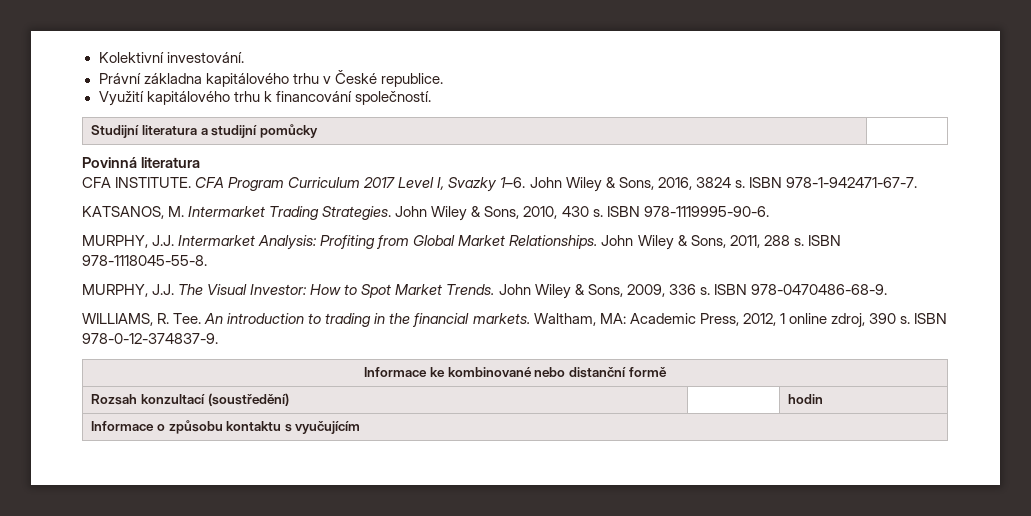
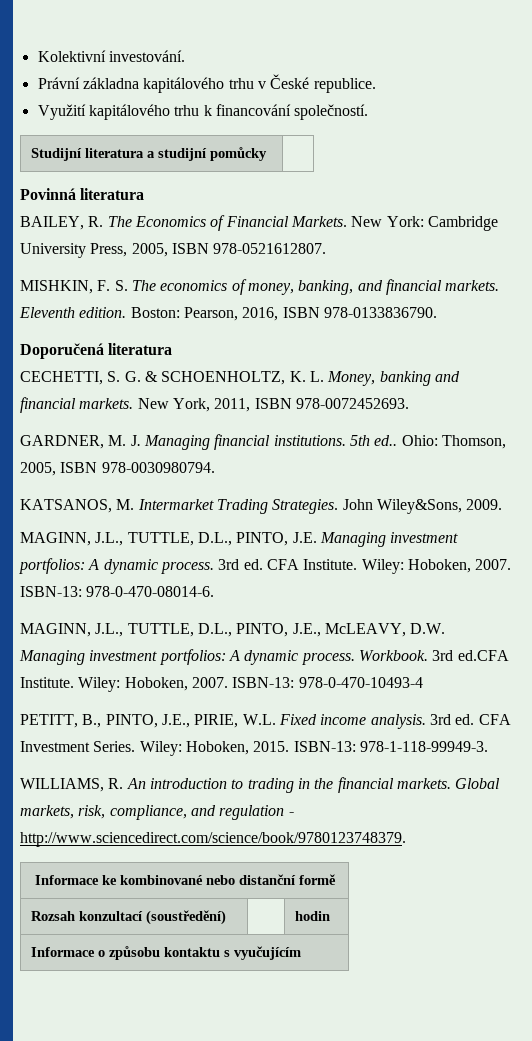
[82,177,917,192] CFA INSTITUTE. CFA Program Curriculum 2017 Level I, Svazky 1–6. John Wiley & Sons, 2016, 3824 s. ISBN 978-1-942471-67-7. -> [20,215,498,231] [20,243,327,258] [20,279,500,295] [19,307,437,321] [20,343,173,359] [20,371,460,386] [20,397,409,413] [20,434,506,450] [20,462,215,476] BAILEY, R. The Economics of Financial Markets. New York: Cambridge University Press, 2005, ISBN 978-0521612807. // MISHKIN, F. S. The economics of money, banking, and financial markets. Eleventh edition. Boston: Pearson, 2016, ISBN 978-0133836790. // Doporučená literatura // CECHETTI, S. G. & SCHOENHOLTZ, K. L. Money, banking and financial markets. New York, 2011, ISBN 978-0072452693. // GARDNER, M. J. Managing financial institutions. 5th ed.. Ohio: Thomson, 2005, ISBN 978-0030980794.
[431,206,769,221] [82,235,841,250] [82,255,207,266] [82,284,887,299] Wiley & Sons, 2010, 430 s. ISBN 978-1119995-90-6. // MURPHY, J.J. Intermarket Analysis: Profiting from Global Market Relationships. John Wiley & Sons, 2011, 288 s. ISBN 978-1118045-55-8. // MURPHY, J.J. The Visual Investor: How to Spot Market Trends. John Wiley & Sons, 2009, 336 s. ISBN 978-0470486-68-9. -> [376,499,503,514] [20,532,459,547] [19,558,512,574] [20,586,215,597] [20,623,446,637] [19,649,509,665] [20,677,423,692] [20,714,511,729] [20,741,488,756] Wiley&Sons, 2009. // MAGINN, J.L., TUTTLE, D.L., PINTO, J.E. Managing investment portfolios: A dynamic process. 3rd ed. CFA Institute. Wiley: Hoboken, 2007. ISBN-13: 978-0-470-08014-6. // MAGINN, J.L., TUTTLE, D.L., PINTO, J.E., McLEAVY, D.W. Managing investment portfolios: A dynamic process. Workbook. 3rd ed.CFA Institute. Wiley: Hoboken, 2007. ISBN-13: 978-0-470-10493-4 // PETITT, B., PINTO, J.E., PIRIE, W.L. Fixed income analysis. 3rd ed. CFA Investment Series. Wiley: Hoboken, 2015. ISBN-13: 978-1-118-99949-3.
[173,313,202,324] Tee. -> (124, 783) none
[533,313,948,328] [82,333,218,344] Waltham, MA: Academic Press, 2012, 1 online zdroj, 390 s. ISBN 978-0-12-374837-9. -> [455,778,501,789] [20,805,294,820] [20,832,406,847] Global markets, risk, compliance, and regulation - http://www.sciencedirect.com/science/book/9780123748379.

